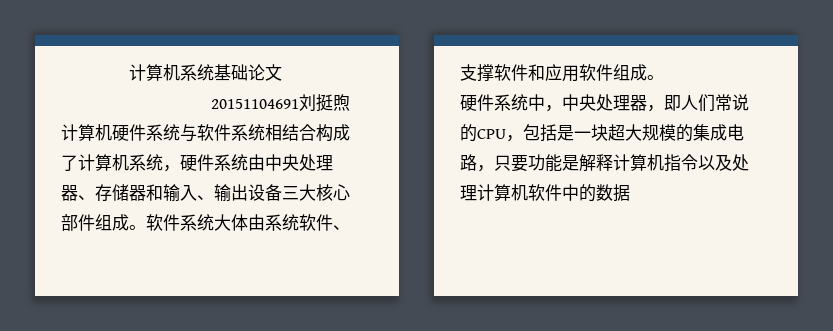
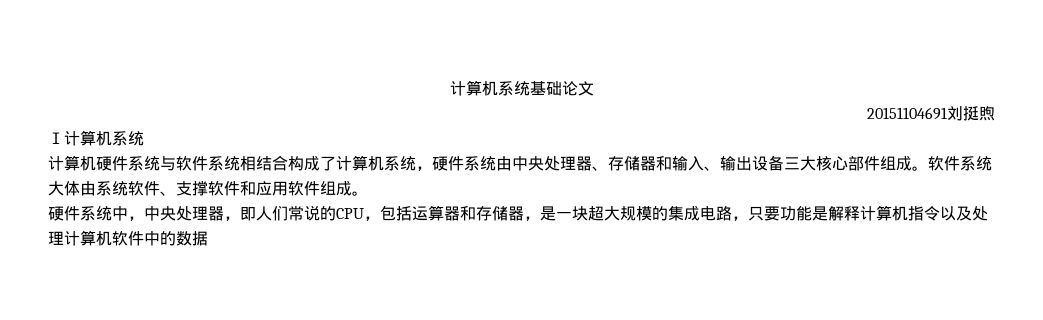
(350, 102) none -> [48,130,144,146] // Ⅰ计算机系统
(557, 132) none -> [412,205,540,221] 运算器和存储器，

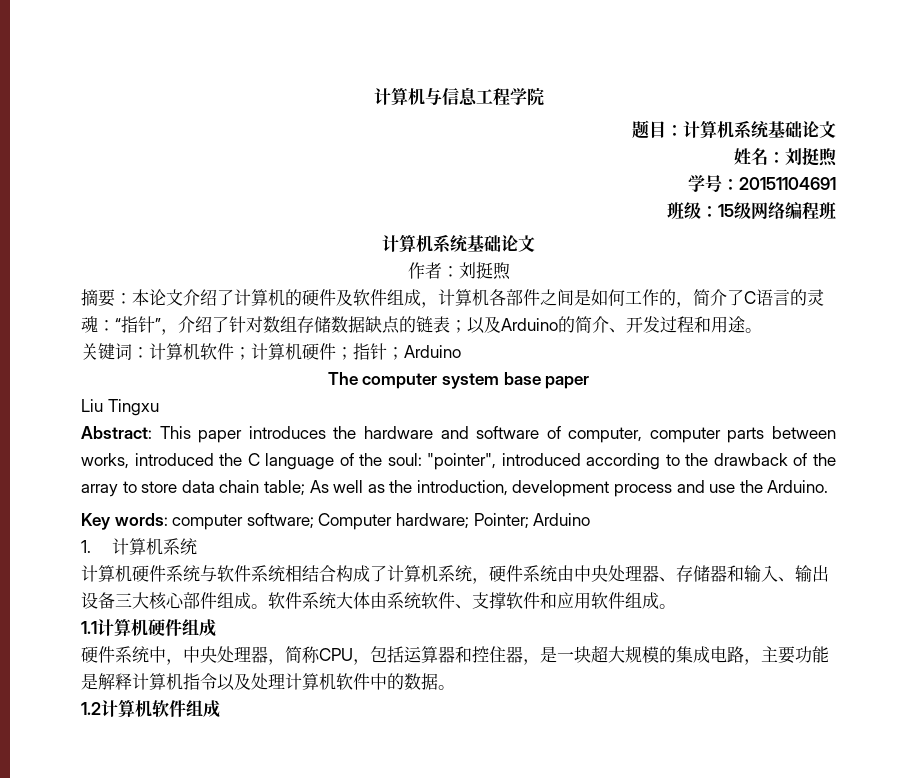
[449,80,594,96] [867,106,995,121] [48,132,64,144] 计算机系统基础论文 // 20151104691刘挺煦 // Ⅰ -> [373,87,544,106] [632,120,836,139] [734,147,837,166] [688,175,836,192] [667,202,836,220] [382,234,535,253] [407,262,511,280] [81,289,824,308] [81,316,762,335] [81,343,461,360] [327,372,590,389] [81,399,159,416] [81,426,837,443] [81,453,836,470] [81,480,829,497] [81,513,591,530] [81,540,91,553] 计算机与信息工程学院 // 题目：计算机系统基础论文 // 姓名：刘挺煦 // 学号：20151104691 // 班级：15级网络编程班 // 计算机系统基础论文 // 作者：刘挺煦 // 摘要：本论文介绍了计算机的硬件及软件组成，计算机各部件之间是如何工作的，简介了C语言的灵魂：“指针”，介绍了针对数组存储数据缺点的链表；以及Arduino的简介、开发过程和用途。 // 关键词：计算机软件；计算机硬件；指针；Arduino // The computer system base paper // Liu Tingxu // Abstract: This paper introduces the hardware and software of computer, computer parts between works, introduced the C language of the soul: "pointer", introduced according to the drawback of the array to store data chain table; As well as the introduction, development process and use the Arduino. // Key words: computer software; Computer hardware; Pointer; Arduino // 1.
(368, 193) none -> [81,618,216,637] // 1.1计算机硬件组成
[240,205,336,221] 即人们常说的 -> [285,646,320,663] 简称
[476,206,508,221] 存储 -> [472,646,506,663] 控住
[748,206,764,221] 只 -> [761,646,778,662] 主
(208, 238) none -> [438,685,455,690] [81,699,220,718] 。 // 1.2计算机软件组成

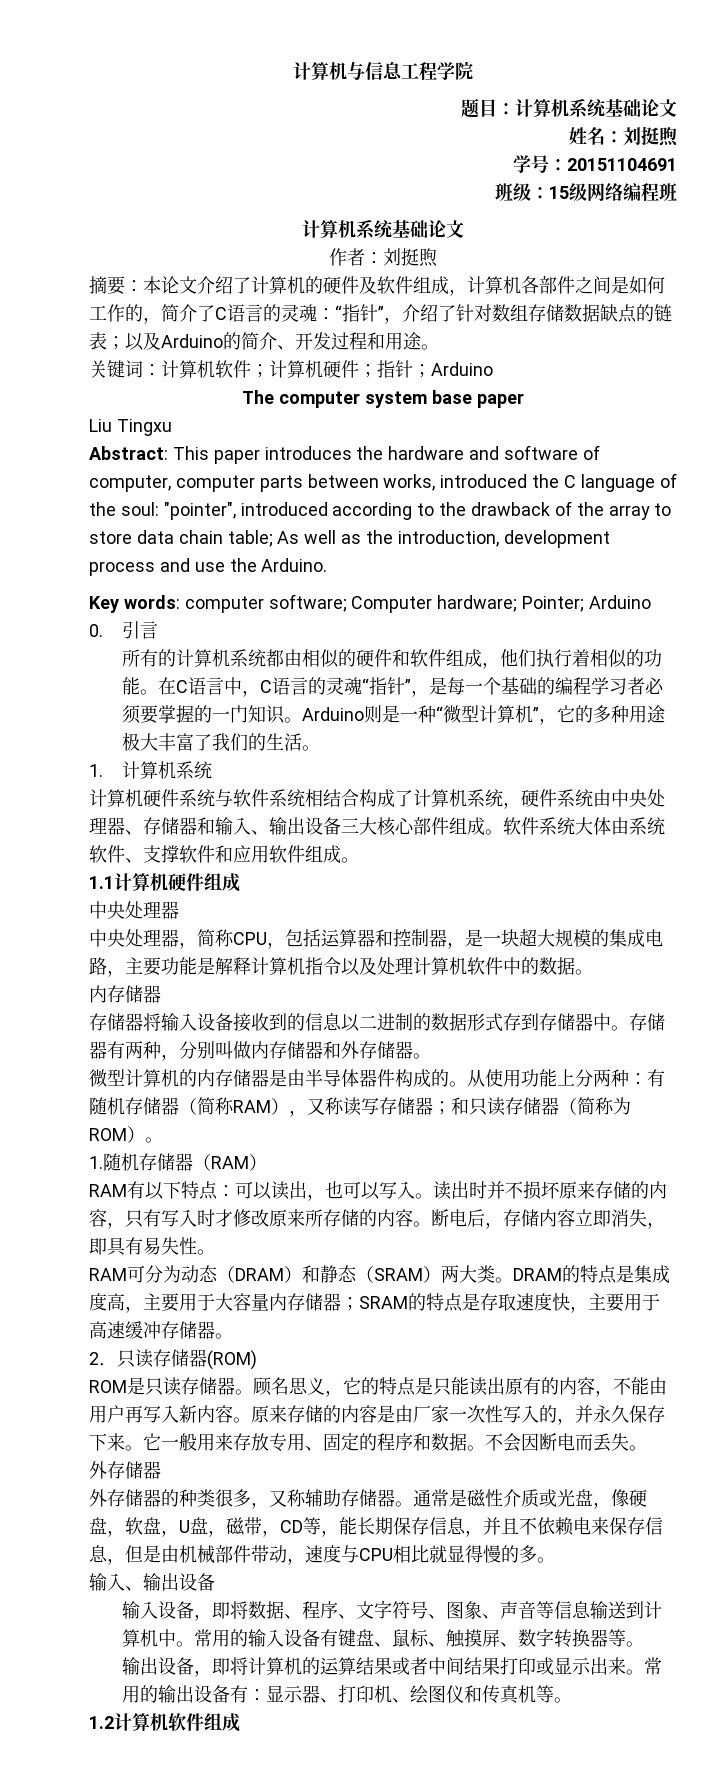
(591, 519) none -> [89,621,158,639] [121,649,662,669] [121,677,664,697] [121,705,665,725] [121,732,320,751] // 0.引言 // 所有的计算机系统都由相似的硬件和软件组成，他们执行着相似的功能。在C语言中，C语言的灵魂“指针”，是每一个基础的编程学习者必须要掌握的一门知识。Arduino则是一种“微型计算机”，它的多种用途极大丰富了我们的生活。
[81,646,183,665] 硬件系统中， -> [89,901,179,919] 中央处理器 //
[489,646,506,663] 住 -> [411,929,429,947] 制
(455, 687) none -> [89,985,161,1003] [89,1013,665,1032] [89,1041,431,1061] [89,1069,665,1087] [89,1097,631,1117] [89,1126,163,1143] [89,1153,267,1171] [89,1181,667,1201] [89,1209,665,1229] [89,1237,215,1256] [89,1265,670,1284] [89,1293,660,1313] [89,1321,233,1339] [89,1349,257,1370] [89,1377,667,1397] [89,1405,665,1425] [89,1432,647,1452] [89,1461,161,1479] [89,1489,647,1509] [89,1517,663,1537] [89,1545,555,1565] [89,1573,215,1591] [121,1600,662,1621] [121,1628,644,1648] [121,1657,662,1677] [121,1685,572,1704] // 内存储器 // 存储器将输入设备接收到的信息以二进制的数据形式存到存储器中。存储器有两种，分别叫做内存储器和外存储器。 // 微型计算机的内存储器是由半导体器件构成的。从使用功能上分两种：有随机存储器（简称RAM），又称读写存储器；和只读存储器（简称为ROM）。 // 1.随机存储器（RAM） // RAM有以下特点：可以读出，也可以写入。读出时并不损坏原来存储的内容，只有写入时才修改原来所存储的内容。断电后，存储内容立即消失，即具有易失性。 // RAM可分为动态（DRAM）和静态（SRAM）两大类。DRAM的特点是集成度高，主要用于大容量内存储器；SRAM的特点是存取速度快，主要用于高速缓冲存储器。 // 2．只读存储器(ROM) // ROM是只读存储器。顾名思义，它的特点是只能读出原有的内容，不能由用户再写入新内容。原来存储的内容是由厂家一次性写入的，并永久保存下来。它一般用来存放专用、固定的程序和数据。不会因断电而丢失。 // 外存储器 // 外存储器的种类很多，又称辅助存储器。通常是磁性介质或光盘，像硬盘，软盘，U盘，磁带，CD等，能长期保存信息，并且不依赖电来保存信息，但是由机械部件带动，速度与CPU相比就显得慢的多。 // 输入、输出设备 // 输入设备，即将数据、程序、文字符号、图象、声音等信息输送到计算机中。常用的输入设备有键盘、鼠标、触摸屏、数字转换器等。 // 输出设备，即将计算机的运算结果或者中间结果打印或显示出来。常用的输出设备有：显示器、打印机、绘图仪和传真机等。

